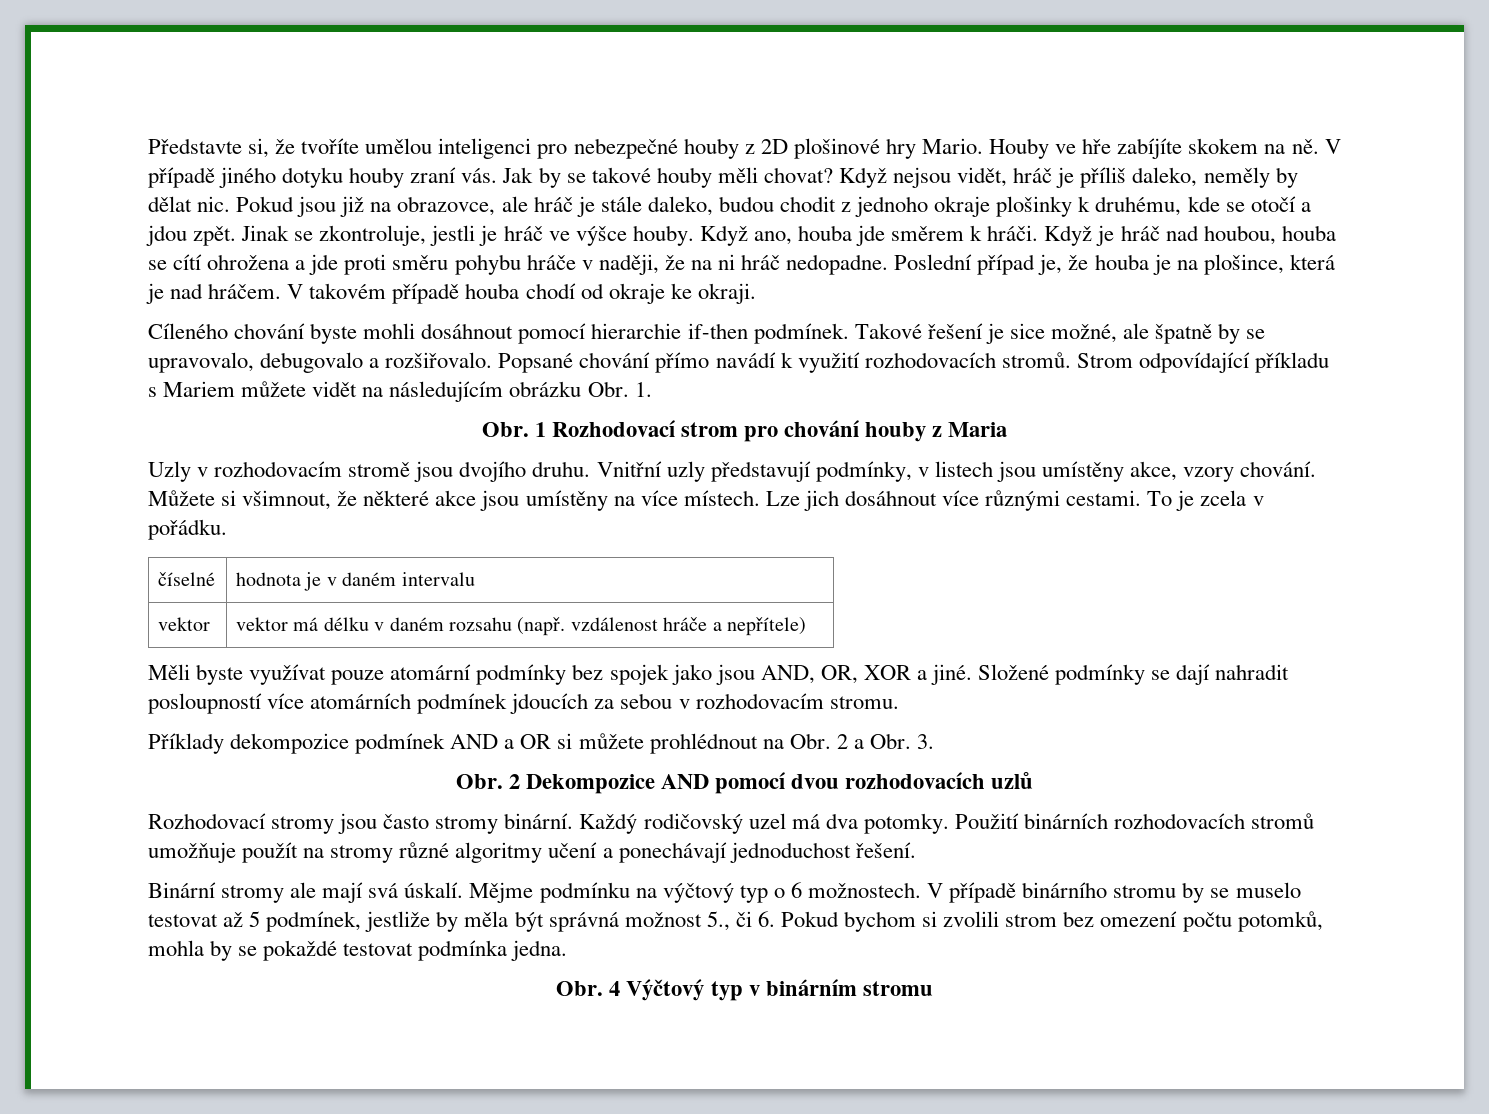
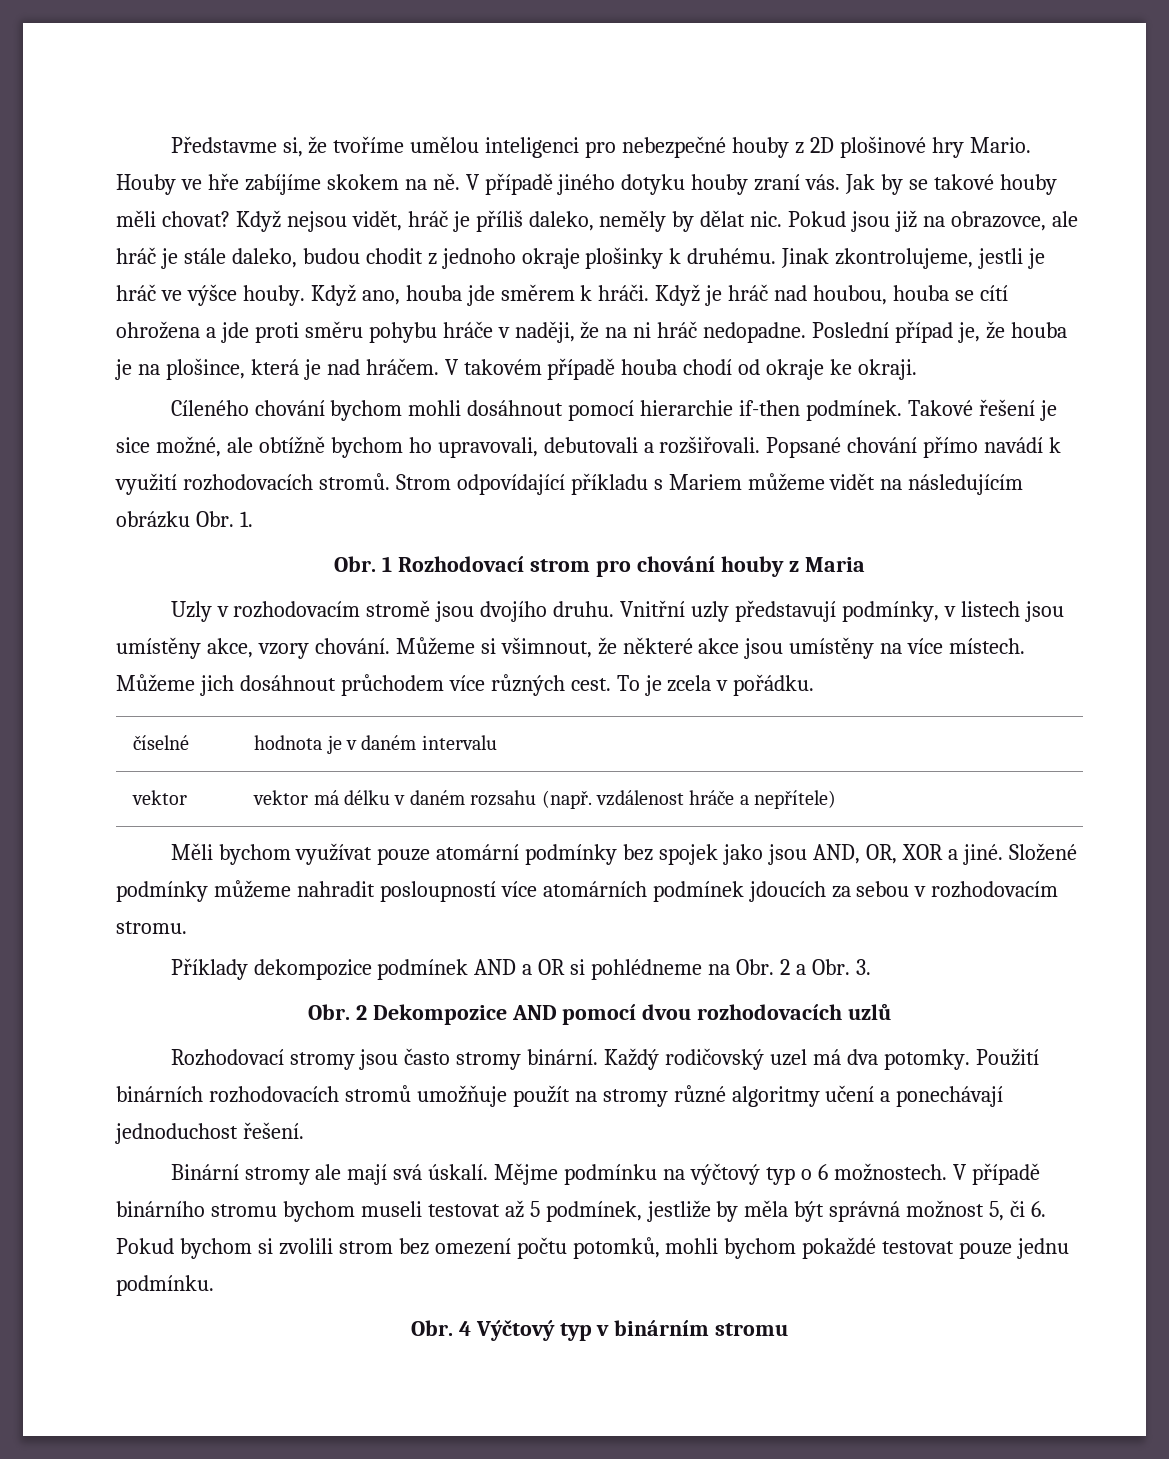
[148,138,242,154] Představte -> [170,136,277,153] Představme
[301,138,360,154] tvoříte -> [333,136,405,153] tvoříme
[1117,138,1183,159] zabíjíte -> [244,174,321,195] zabíjíme
[1095,196,1311,216] [146,225,427,246] druhému, kde se otočí a jdou zpět. Jinak se zkontroluje, -> [687,248,974,269] druhému. Jinak zkontrolujeme,
[310,323,358,344] byste -> [330,400,403,421] bychom
[1155,323,1266,344] [148,352,493,373] špatně by se upravovalo, debugovalo a rozšiřovalo. -> [258,436,761,458] obtížně bychom ho upravovali, debutovali a rozšiřovali.
[241,381,307,397] můžete -> [747,473,825,491] můžeme
[148,490,215,506] Můžete -> [395,637,475,655] Můžeme
[765,491,800,506] Lze -> [116,674,195,692] Můžeme
[942,490,1142,511] více různými cestami. -> [340,674,611,696] průchodem více různých cest.
[196,664,244,685] byste -> [218,844,291,865] bychom
[1151,664,1211,685] se dají -> [213,880,291,898] můžeme
[578,733,758,754] můžete prohlédnout -> [591,959,703,980] pohlédneme
[1182,882,1301,903] by se muselo -> [282,1201,422,1222] bychom museli
[706,911,730,931] 5., -> [989,1201,1005,1221] 5,
[148,940,568,961] mohla by se pokaždé testovat podmínka jedna. -> [665,1237,1070,1259] [116,1275,214,1296] mohli bychom pokaždé testovat pouze jednu podmínku.

